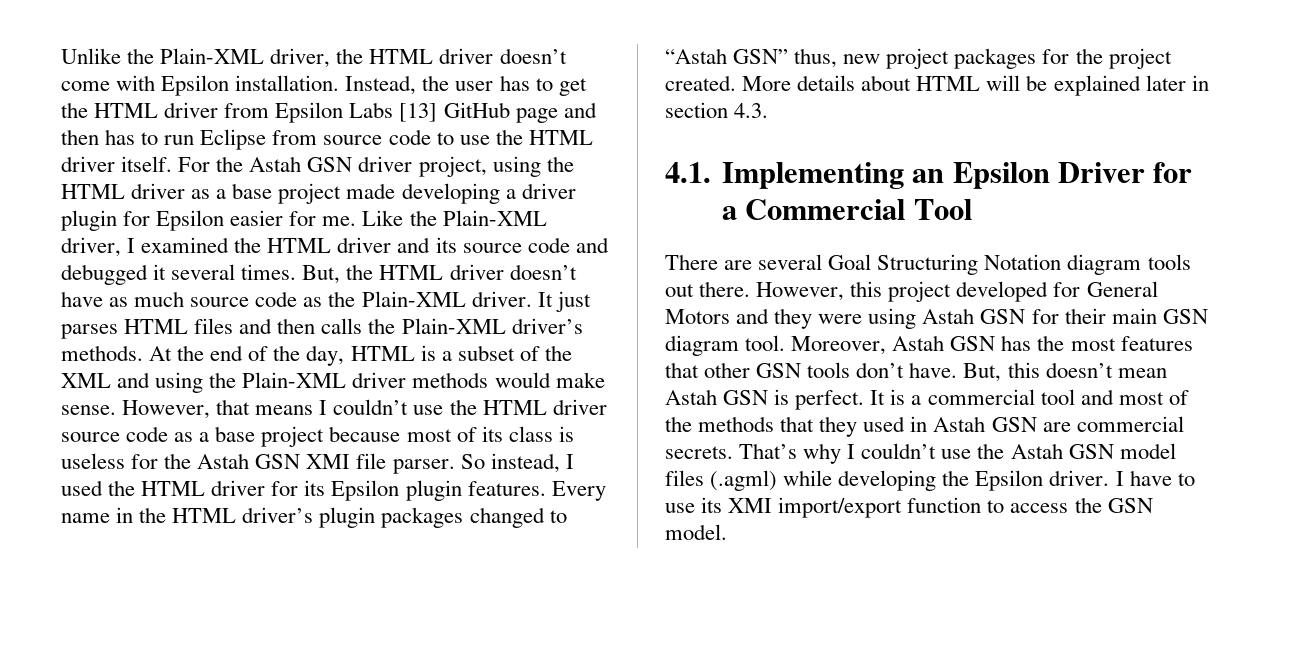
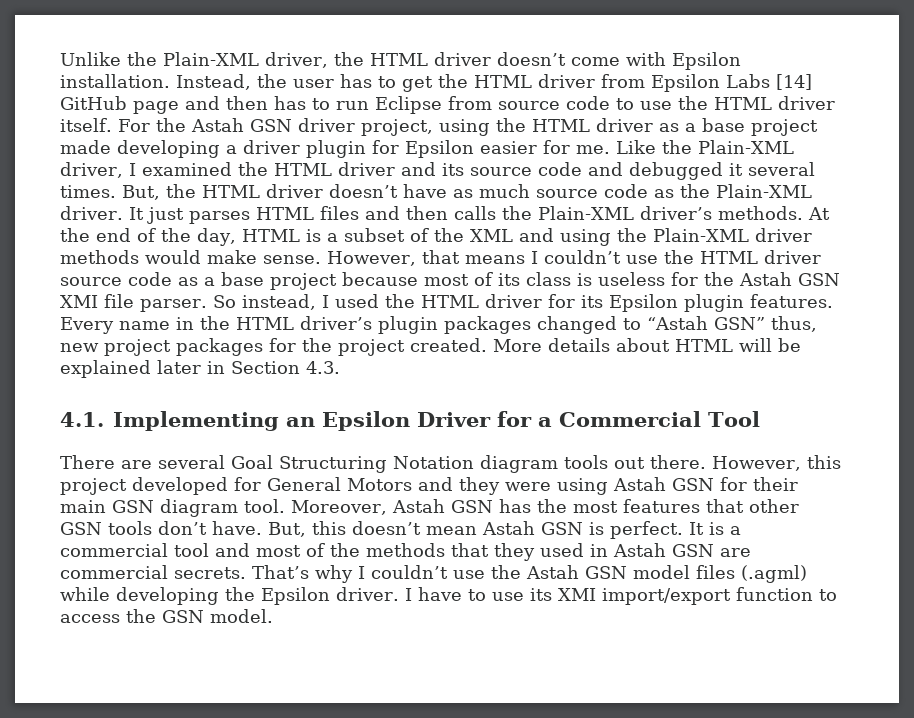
[399,103,438,122] [13] -> [776,74,812,90] [14]
[665,102,728,118] section -> [231,361,300,374] Section

